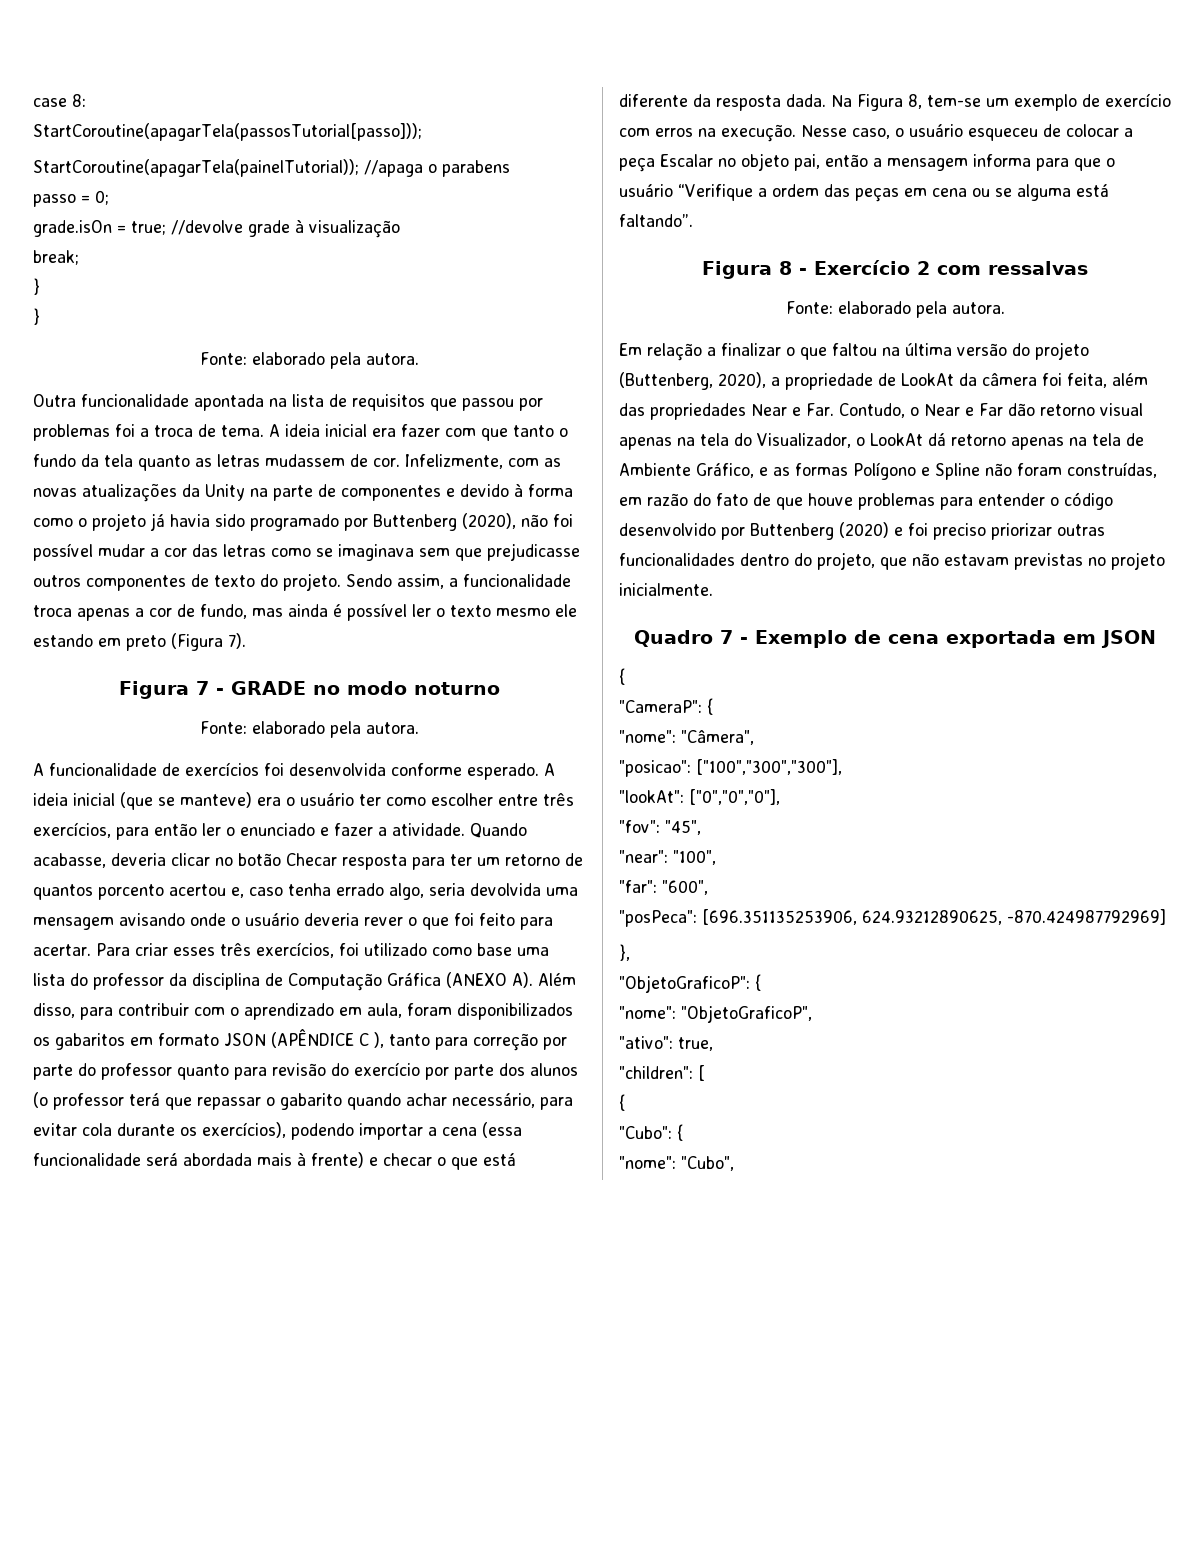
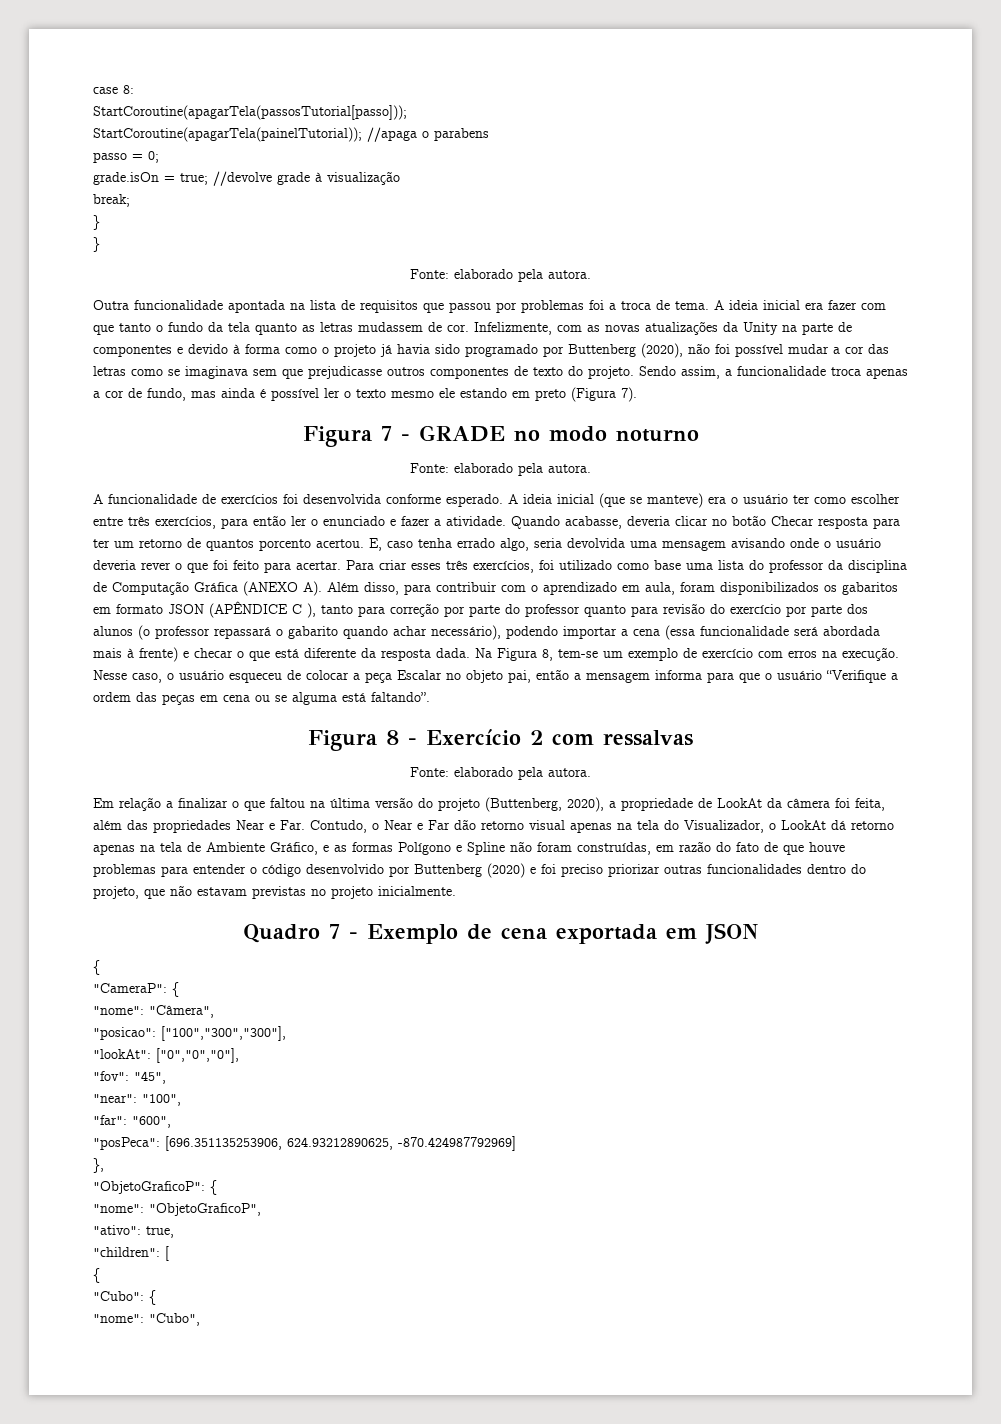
[169,884,244,898] acertou e, -> [316,538,382,551] acertou. E,
[129,1093,261,1110] terá que repassar -> [214,627,271,639] repassará
[452,1093,573,1110] [33,1122,286,1138] necessário, para evitar cola durante os exercícios), -> [431,625,501,640] necessário),

